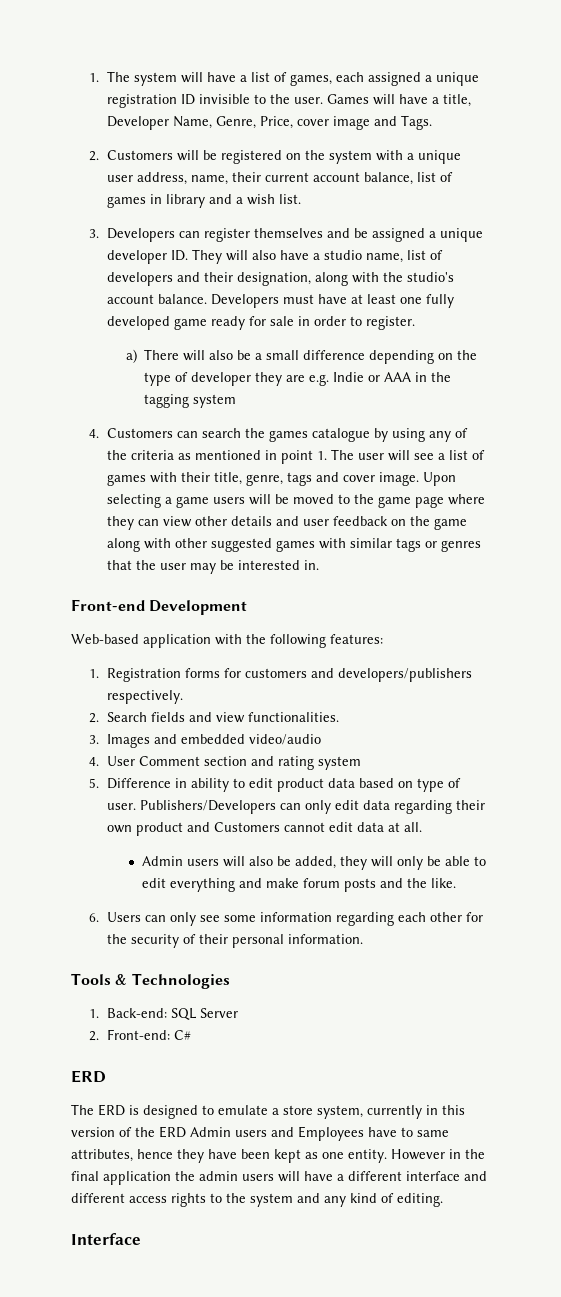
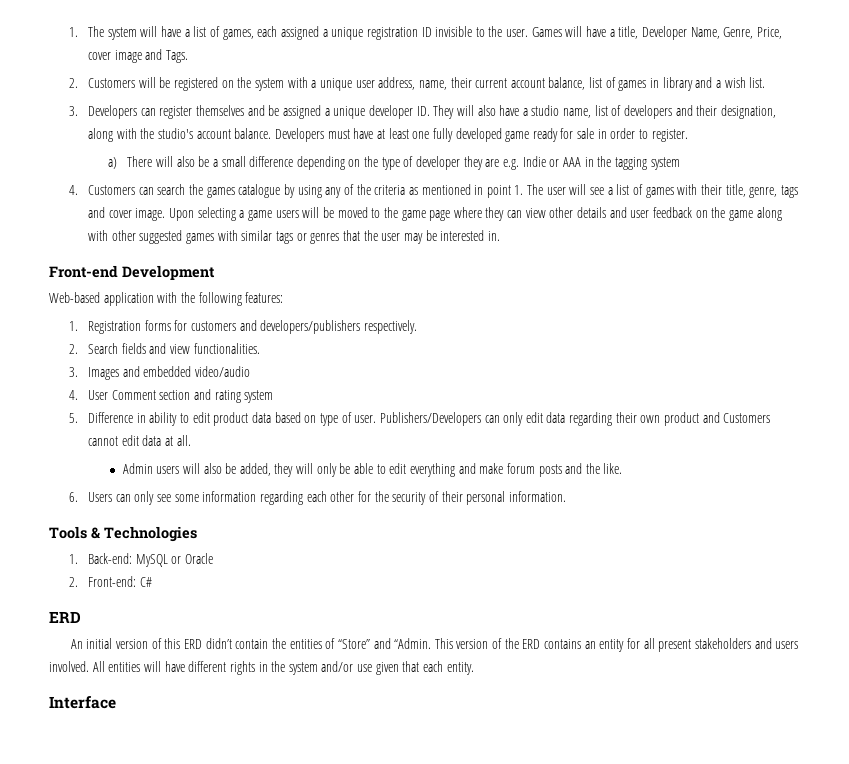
[171,1008,239,1020] SQL Server -> [135,553,214,567] MySQL or Oracle
[71,1104,465,1119] [71,1126,449,1141] [71,1149,485,1163] [71,1171,487,1185] [71,1193,443,1207] The ERD is designed to emulate a store system, currently in this version of the ERD Admin users and Employees have to same attributes, hence they have been kept as one entity. However in the final application the admin users will have a different interface and different access rights to the system and any kind of editing. -> [70,638,799,652] [49,661,474,675] An initial version of this ERD didn’t contain the entities of “Store” and “Admin. This version of the ERD contains an entity for all present stakeholders and users involved. All entities will have different rights in the system and/or use given that each entity.

